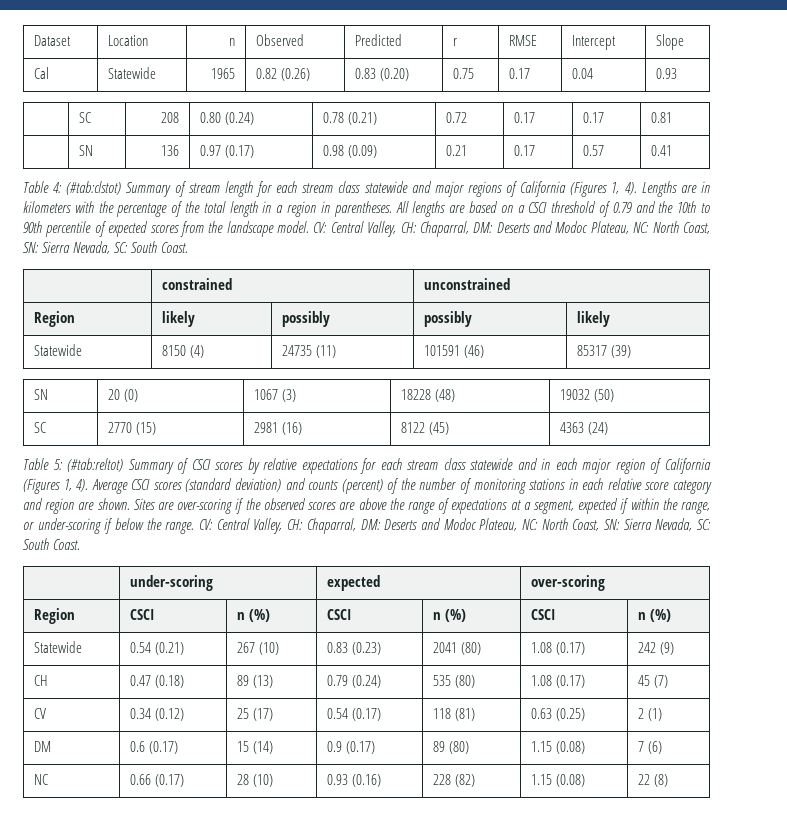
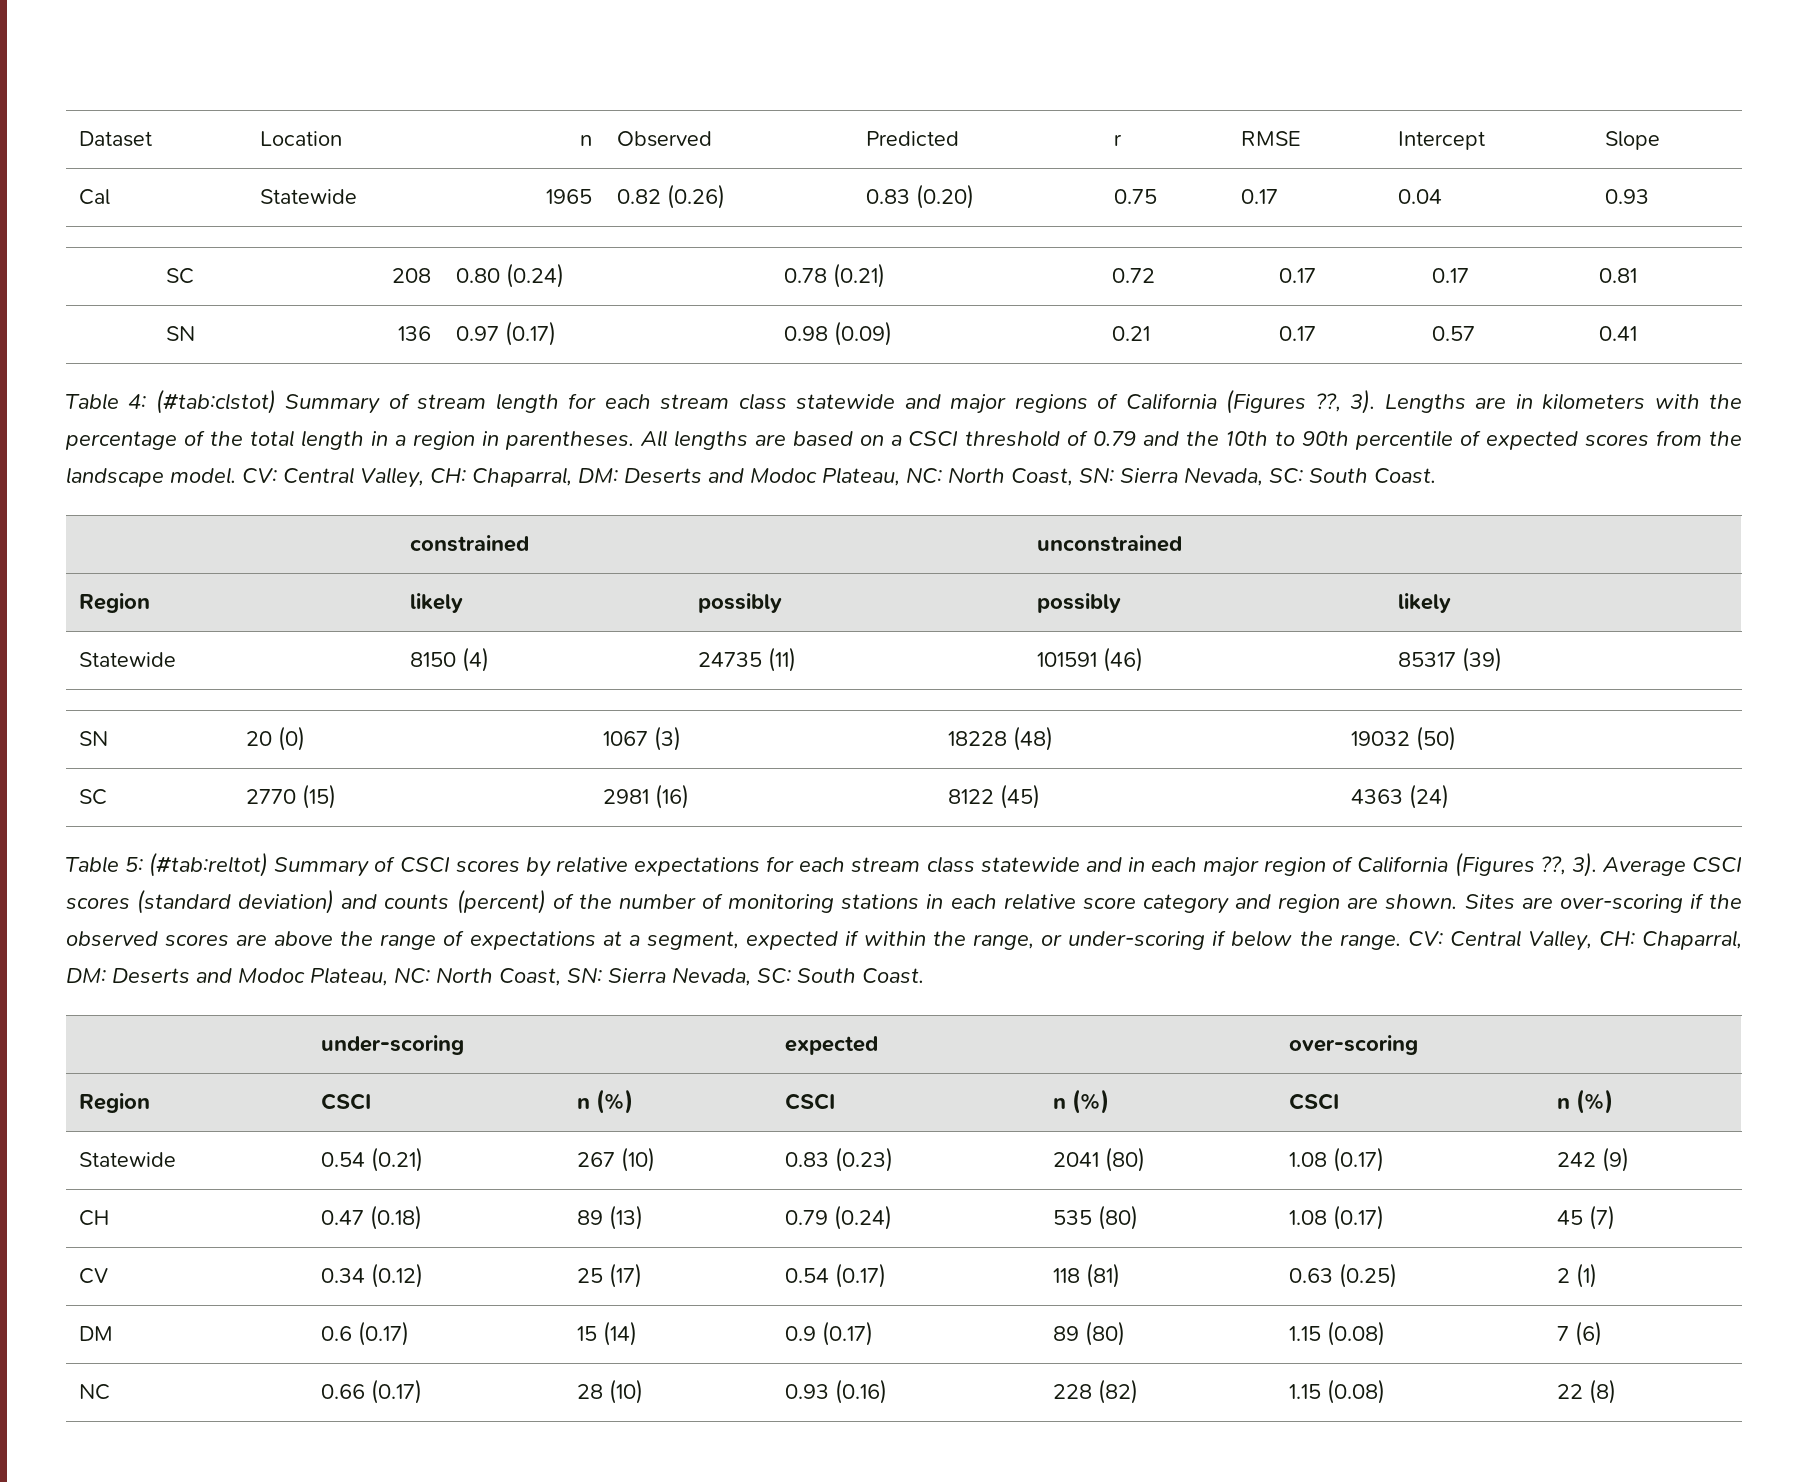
[611,182,637,195] 1, 4). -> [1315,389,1376,414] ??, 3).
[63,479,89,492] 1, 4). -> [1540,852,1597,877] ??, 3).

